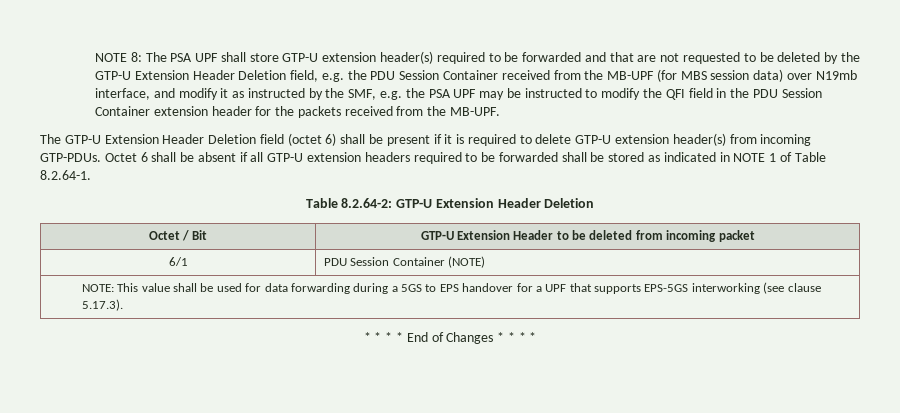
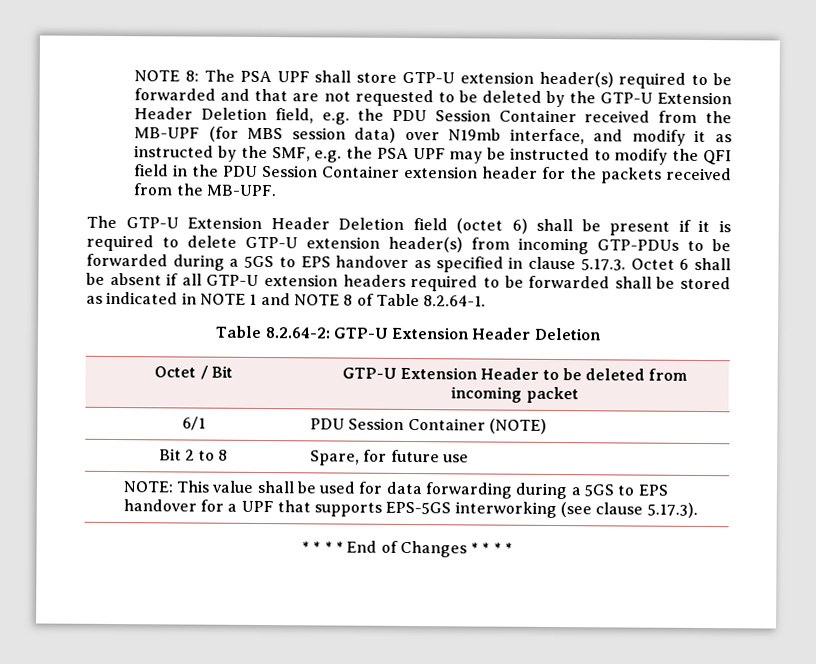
[40,153,101,162] GTP-PDUs. -> [597,239,731,252] [86,253,626,273] GTP-PDUs to be forwarded during a 5GS to EPS handover as specified in clause 5.17.3.
(777, 157) none -> [260,292,354,306] and NOTE 8
(486, 262) none -> [158,448,229,461] [310,449,470,466] // Bit 2 to 8 | Spare, for future use

